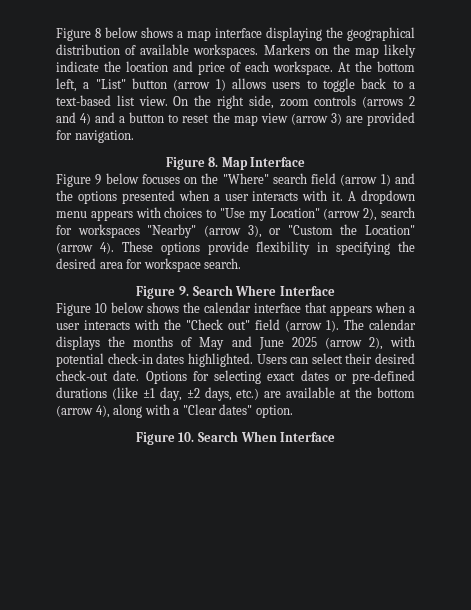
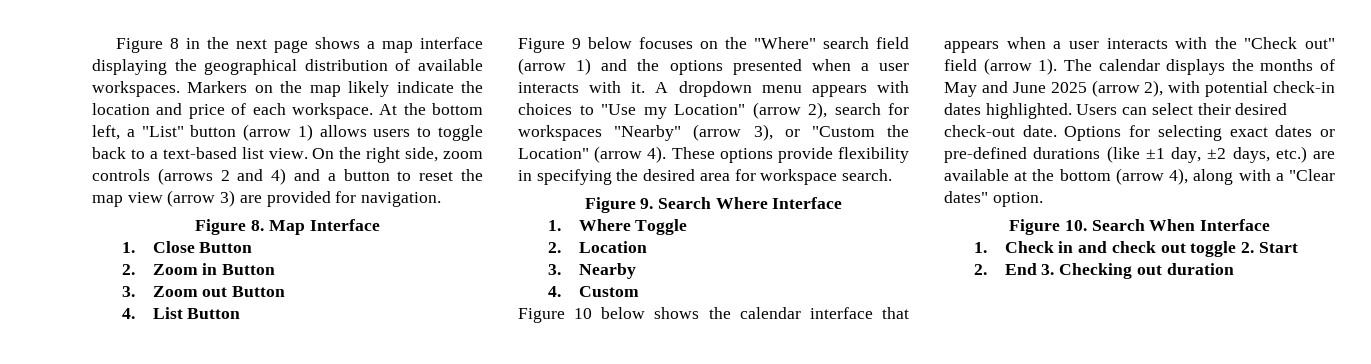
[105,27,138,38] below -> [185,37,308,53] in the next page
(306, 162) none -> [122,241,253,253] [122,263,276,275] [122,286,286,297] [122,307,241,319] // 1. Close Button // 2. Zoom in Button // 3. Zoom out Button // 4. List Button
(335, 291) none -> [548,219,688,235] [548,241,647,253] [548,263,636,279] [548,286,639,297] // 1. Where Toggle // 2. Location // 3. Nearby // 4. Custom
(336, 437) none -> [974,241,1298,257] [974,263,1234,279] // 1. Check in and check out toggle 2. Start // 2. End 3. Checking out duration

